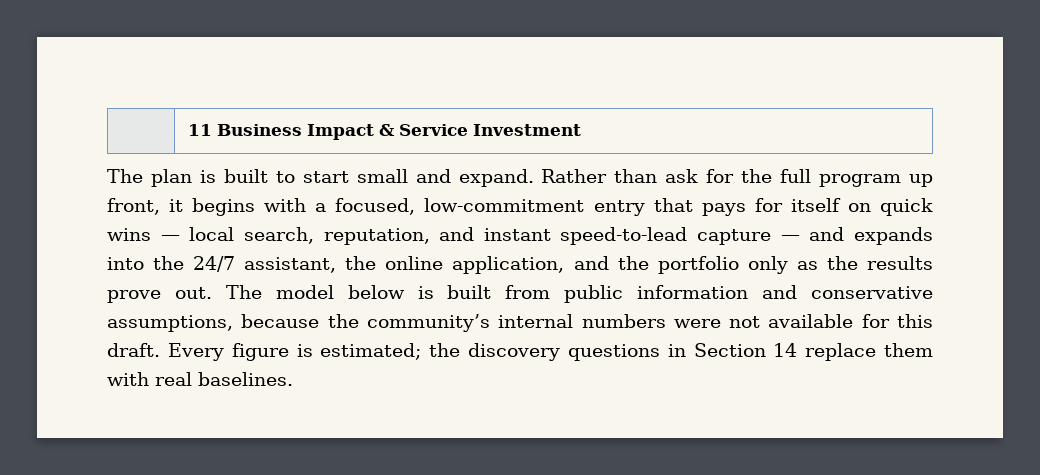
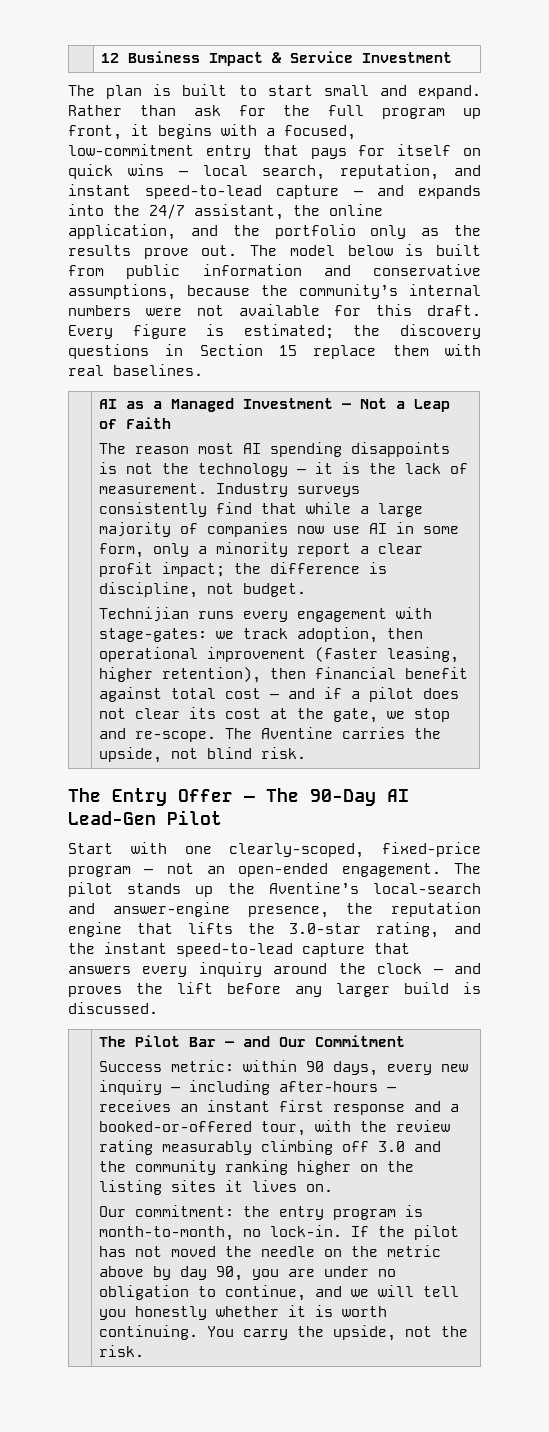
[188,124,213,136] | 11 -> [100,53,119,63] | 12
[773,343,798,357] 14 -> [279,345,297,356] 15
(293, 379) none -> [98,398,450,412] [98,417,171,429] [98,442,450,457] [98,462,468,477] [98,483,360,497] [98,502,423,517] [98,522,459,537] [98,542,423,558] [98,562,387,577] [98,582,306,598] [98,607,432,622] [98,627,423,643] [98,647,459,663] [98,667,468,683] [98,687,459,702] [98,707,450,723] [98,727,441,742] [98,747,306,763] [68,788,409,806] [68,810,222,825] [68,842,481,858] [68,863,481,877] [68,882,481,897] [68,902,481,918] [68,922,481,938] [68,942,410,957] [68,962,482,977] [68,982,481,997] [68,1002,158,1014] [98,1035,405,1047] [98,1060,468,1076] [98,1080,396,1095] [98,1100,459,1115] [98,1120,450,1136] [98,1140,441,1155] [98,1160,414,1175] [98,1180,333,1195] [98,1205,423,1220] [98,1225,459,1241] [98,1245,441,1257] [98,1266,396,1281] [98,1285,459,1301] [98,1305,387,1320] [98,1325,468,1341] [98,1345,144,1357] // | AI as a Managed Investment — Not a Leap of Faith // The reason most AI spending disappoints is not the technology — it is the lack of measurement. Industry surveys consistently find that while a large majority of companies now use AI in some form, only a minority report a clear profit impact; the difference is discipline, not budget. // Technijian runs every engagement with stage-gates: we track adoption, then operational improvement (faster leasing, higher retention), then financial benefit against total cost — and if a pilot does not clear its cost at the gate, we stop and re-scope. The Aventine carries the upside, not blind risk. // The Entry Offer — The 90-Day AI Lead-Gen Pilot // Start with one clearly-scoped, fixed-price program — not an open-ended engagement. The pilot stands up the Aventine’s local-search and answer-engine presence, the reputation engine that lifts the 3.0-star rating, and the instant speed-to-lead capture that answers every inquiry around the clock — and proves the lift before any larger build is discussed. // | The Pilot Bar — and Our Commitment // Success metric: within 90 days, every new inquiry — including after-hours — receives an instant first response and a booked-or-offered tour, with the review rating measurably climbing off 3.0 and the community ranking higher on the listing sites it lives on. // Our commitment: the entry program is month-to-month, no lock-in. If the pilot has not moved the needle on the metric above by day 90, you are under no obligation to continue, and we will tell you honestly whether it is worth continuing. You carry the upside, not the risk.

